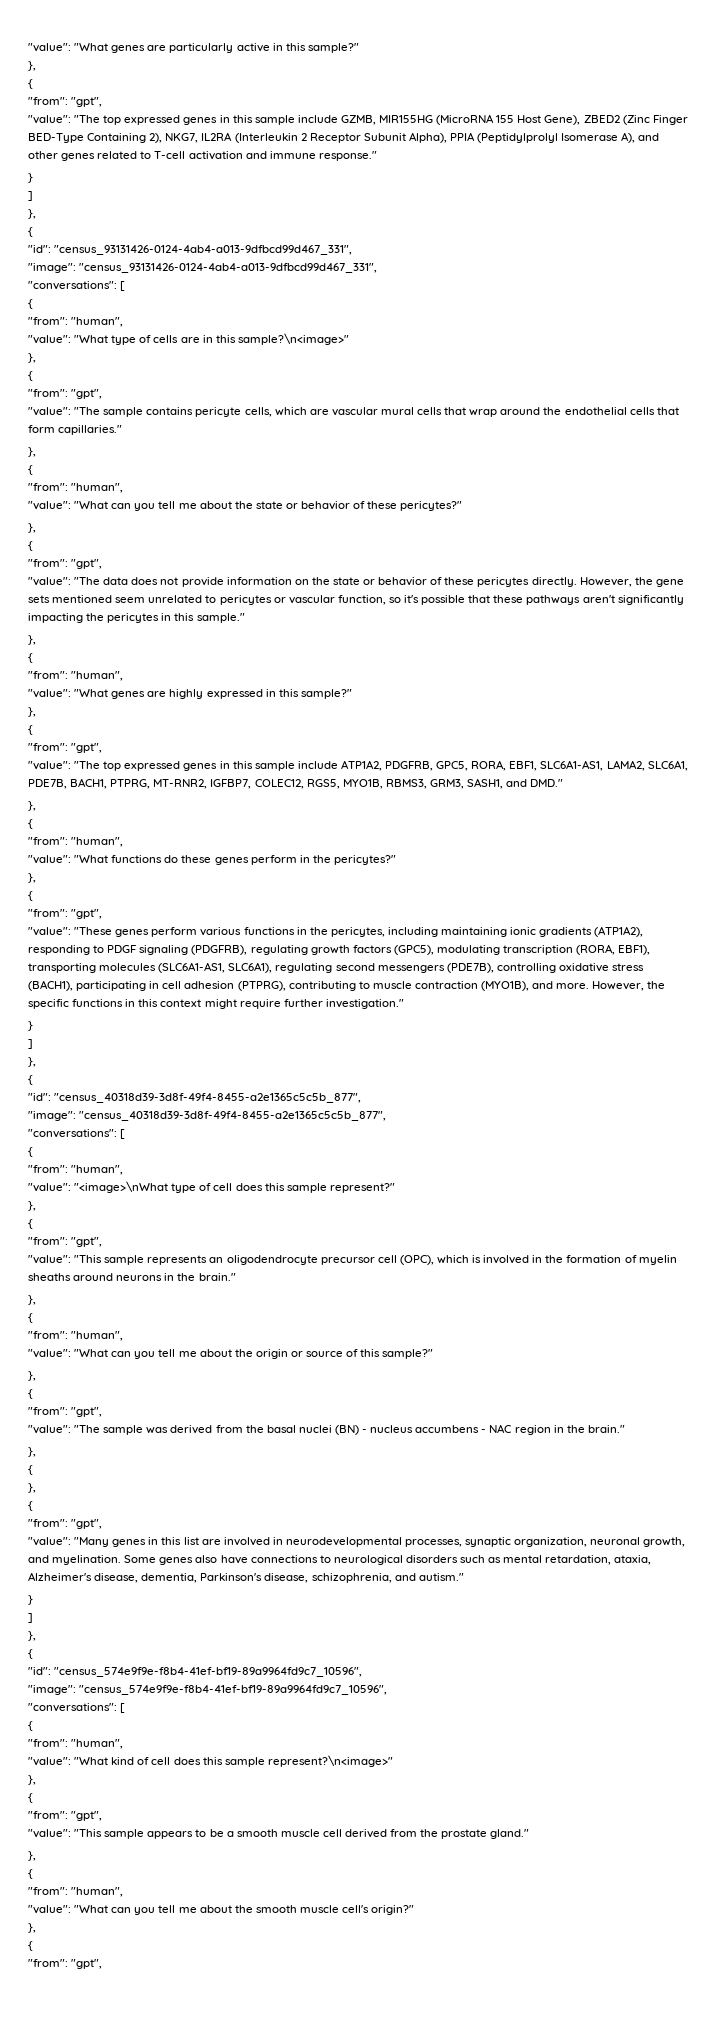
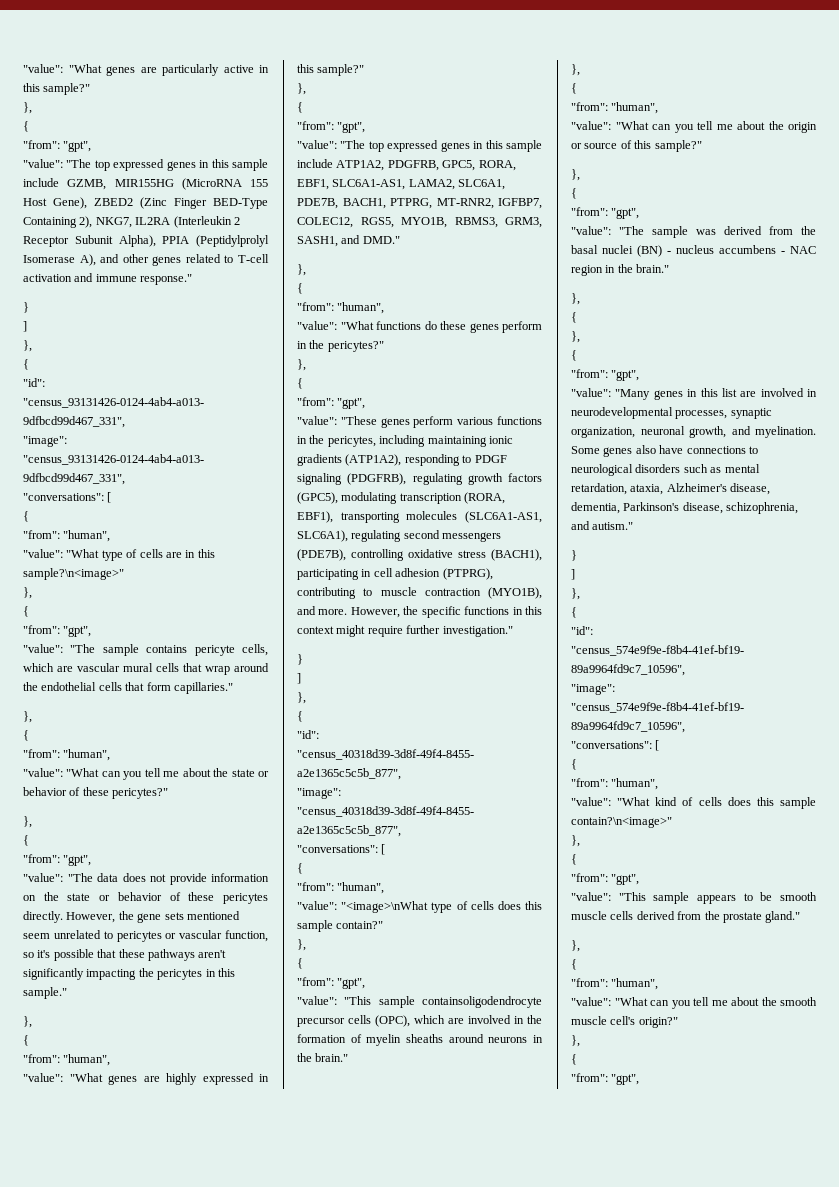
[213,1183,395,1193] [28,1201,36,1211] [28,1219,33,1229] [28,1237,103,1247] [28,1255,397,1265] cell does this sample represent?" // }, // { // "from": "gpt", // "value": "This sample represents an oligodendrocyte precursor cell -> [470,901,542,910] [297,920,384,932] [297,939,306,951] [297,958,303,969] [297,977,366,989] [297,996,542,1008] [297,1015,371,1027] cells does this sample contain?" // }, // { // "from": "gpt", // "value": "This sample containsoligodendrocyte precursor cells
[472,1255,482,1263] is -> [448,1018,464,1024] are
[151,1755,393,1767] cell does this sample represent?\n<image>" -> [698,797,816,809] [571,817,672,828] cells does this sample contain?\n<image>"
[226,1829,342,1837] a smooth muscle cell -> [780,892,817,901] [571,911,634,920] smooth muscle cells

